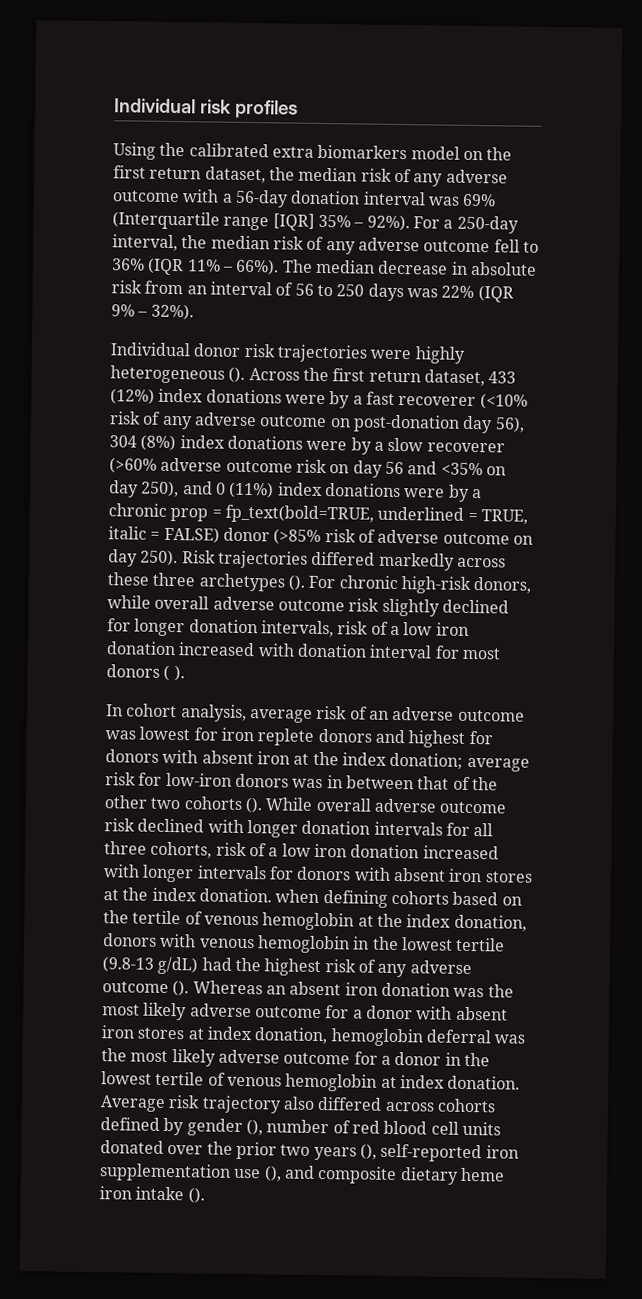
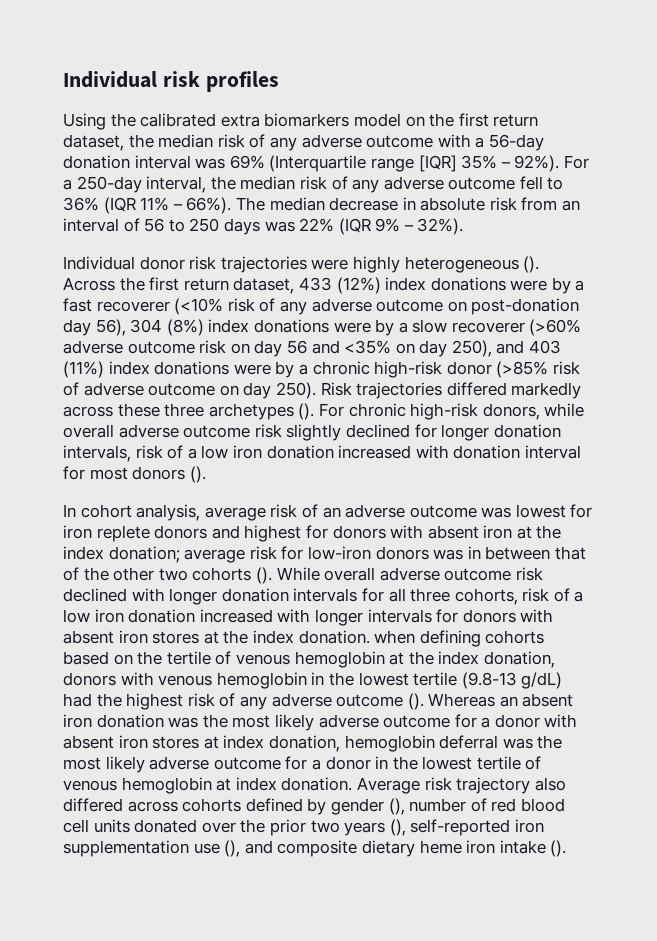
[215,482,226,495] 0 -> [529,340,562,354] 403
[170,504,528,525] [108,526,220,544] prop = fp_text(bold=TRUE, underlined = TRUE, italic = FALSE) -> [374,361,443,378] high-risk
[163,664,185,682] ( ). -> [189,466,206,483] ().

